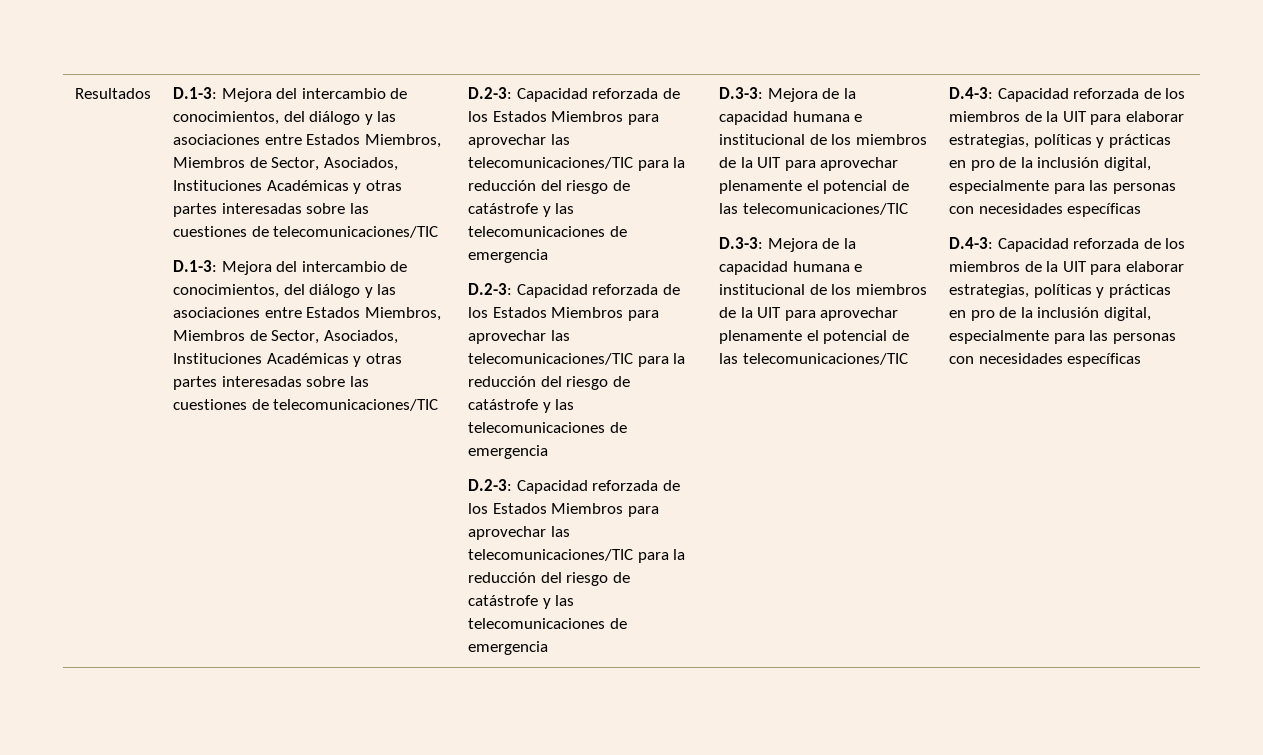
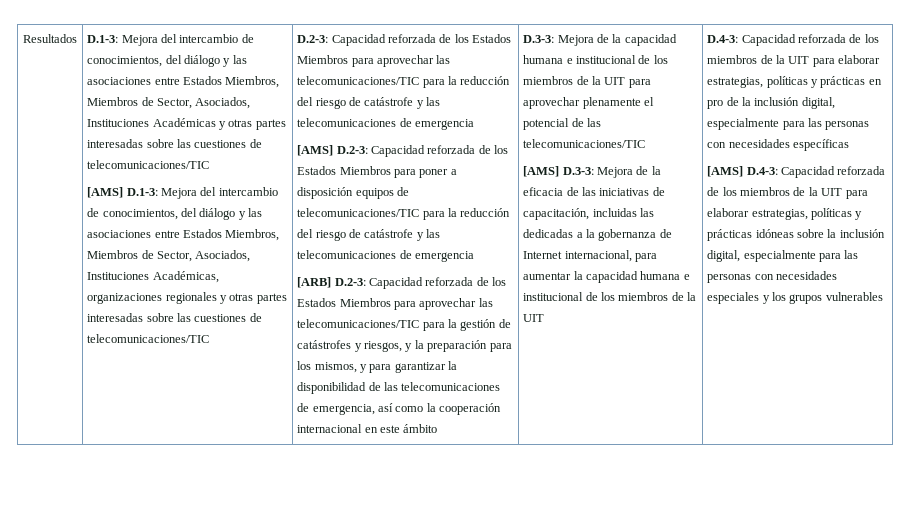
(439, 232) none -> [87,187,124,198] [AMS]
[266,353,349,364] Académicas -> [152,271,219,283] [87,292,217,304] Académicas, organizaciones regionales
[468,283,680,298] [468,307,659,321] [468,330,570,344] D.2-3: Capacidad reforzada de los Estados Miembros para aprovechar las -> [297,145,509,157] [297,166,457,178] [297,187,410,199] [AMS] D.2-3: Capacidad reforzada de los Estados Miembros para poner a disposición equipos de
(549, 452) none -> [297,277,332,288] [ARB]
[468,572,630,586] [468,595,575,609] [468,618,627,629] [468,641,549,655] reducción del riesgo de catástrofe y las telecomunicaciones de emergencia -> [460,319,511,331] [297,340,512,352] [297,361,458,373] [297,382,501,394] [297,403,502,415] [297,424,438,433] gestión de catástrofes y riesgos, y la preparación para los mismos, y para garantizar la disponibilidad de las telecomunicaciones de emergencia, así como la cooperación internacional en este ámbito
[719,237,856,252] D.3-3: Mejora de la -> [523,166,661,178] [523,187,665,196] [523,208,655,220] [523,229,672,241] [523,250,658,262] [523,271,583,280] [AMS] D.3-3: Mejora de la eficacia de las iniciativas de capacitación, incluidas las dedicadas a la gobernanza de Internet internacional, para aumentar la
[784,307,899,321] [719,330,909,344] [719,353,908,365] para aprovechar plenamente el potencial de las telecomunicaciones/TIC -> (545, 318) none
(1142, 210) none -> [707,166,744,177] [AMS]
[949,307,1151,321] [949,330,1176,344] [949,353,1142,367] en pro de la inclusión digital, especialmente para las personas con necesidades específicas -> [755,229,885,238] [707,250,859,262] [707,271,838,283] [707,292,883,304] idóneas sobre la inclusión digital, especialmente para las personas con necesidades especiales y los grupos vulnerables

